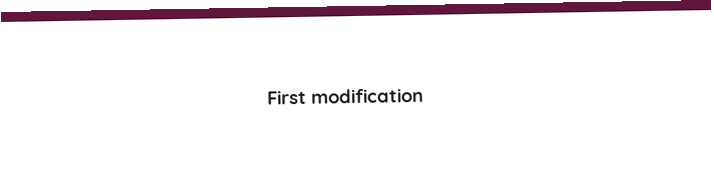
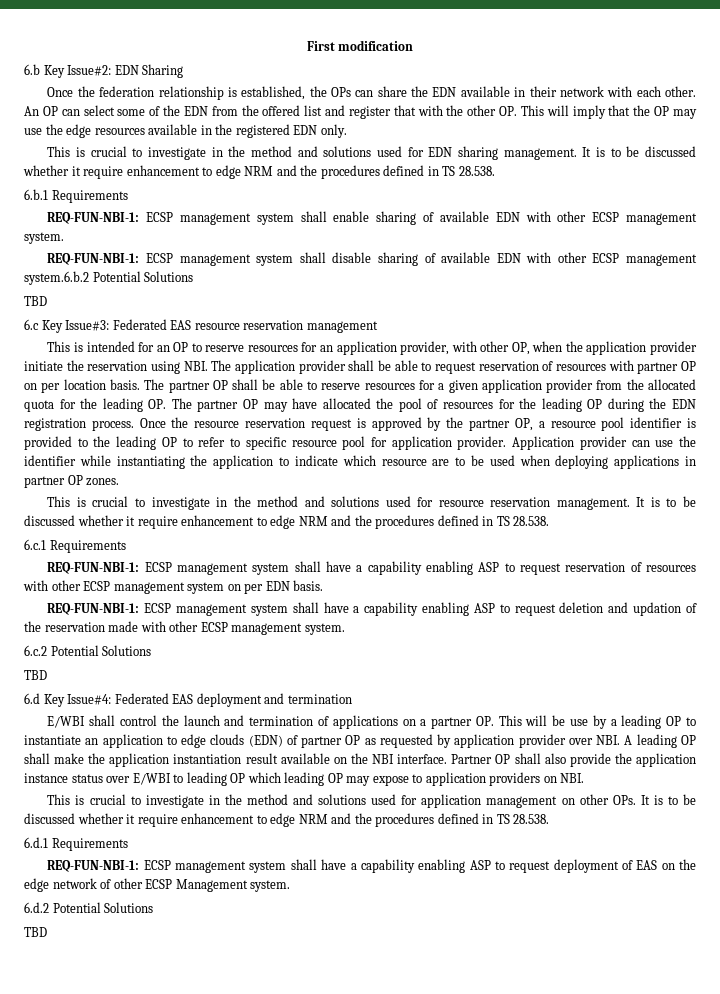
(424, 95) none -> [24,64,184,78] [47,86,696,100] [24,105,697,119] [24,124,347,138] [47,146,696,160] [23,165,495,179] [24,189,128,203] [47,211,698,225] [24,232,64,244] [47,252,697,266] [24,271,194,285] [24,296,47,306] [24,319,378,333] [47,341,698,355] [24,360,696,374] [24,379,696,393] [24,398,696,412] [24,417,697,431] [24,436,696,450] [24,455,696,469] [24,475,120,488] [47,496,697,510] [24,515,550,529] [24,539,126,553] [47,561,696,575] [23,580,324,594] [47,602,697,616] [24,621,345,635] [24,645,152,656] [24,670,47,680] [24,693,352,707] [47,715,696,729] [24,734,696,748] [24,753,697,767] [24,772,585,786] [47,794,696,808] [24,813,550,827] [24,837,128,851] [47,859,697,873] [24,878,291,892] [24,902,154,913] [24,927,47,937] // 6.b Key Issue#2: EDN Sharing // Once the federation relationship is established, the OPs can share the EDN available in their network with each other. An OP can select some of the EDN from the offered list and register that with the other OP. This will imply that the OP may use the edge resources available in the registered EDN only. // This is crucial to investigate in the method and solutions used for EDN sharing management. It is to be discussed whether it require enhancement to edge NRM and the procedures defined in TS 28.538. // 6.b.1 Requirements // REQ-FUN-NBI-1: ECSP management system shall enable sharing of available EDN with other ECSP management system. // REQ-FUN-NBI-1: ECSP management system shall disable sharing of available EDN with other ECSP management system.6.b.2 Potential Solutions // TBD // 6.c Key Issue#3: Federated EAS resource reservation management // This is intended for an OP to reserve resources for an application provider, with other OP, when the application provider initiate the reservation using NBI. The application provider shall be able to request reservation of resources with partner OP on per location basis. The partner OP shall be able to reserve resources for a given application provider from the allocated quota for the leading OP. The partner OP may have allocated the pool of resources for the leading OP during the EDN registration process. Once the resource reservation request is approved by the partner OP, a resource pool identifier is provided to the leading OP to refer to specific resource pool for application provider. Application provider can use the identifier while instantiating the application to indicate which resource are to be used when deploying applications in partner OP zones. // This is crucial to investigate in the method and solutions used for resource reservation management. It is to be discussed whether it require enhancement to edge NRM and the procedures defined in TS 28.538. // 6.c.1 Requirements // REQ-FUN-NBI-1: ECSP management system shall have a capability enabling ASP to request reservation of resources with other ECSP management system on per EDN basis. // REQ-FUN-NBI-1: ECSP management system shall have a capability enabling ASP to request deletion and updation of the reservation made with other ECSP management system. // 6.c.2 Potential Solutions // TBD // 6.d Key Issue#4: Federated EAS deployment and termination // E/WBI shall control the launch and termination of applications on a partner OP. This will be use by a leading OP to instantiate an application to edge clouds (EDN) of partner OP as requested by application provider over NBI. A leading OP shall make the application instantiation result available on the NBI interface. Partner OP shall also provide the application instance status over E/WBI to leading OP which leading OP may expose to application providers on NBI. // This is crucial to investigate in the method and solutions used for application management on other OPs. It is to be discussed whether it require enhancement to edge NRM and the procedures defined in TS 28.538. // 6.d.1 Requirements // REQ-FUN-NBI-1: ECSP management system shall have a capability enabling ASP to request deployment of EAS on the edge network of other ECSP Management system. // 6.d.2 Potential Solutions // TBD

